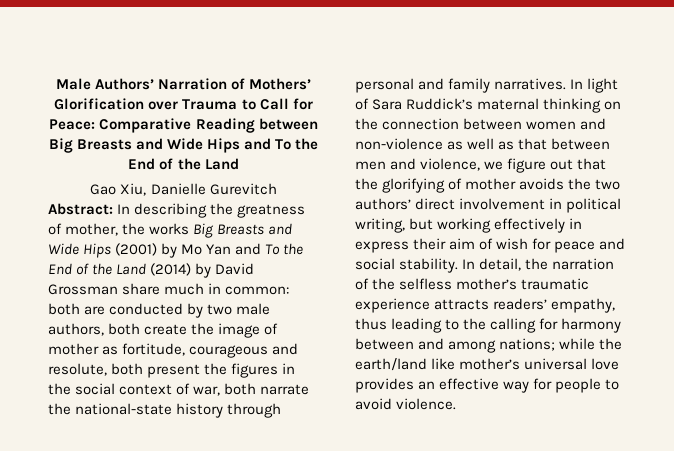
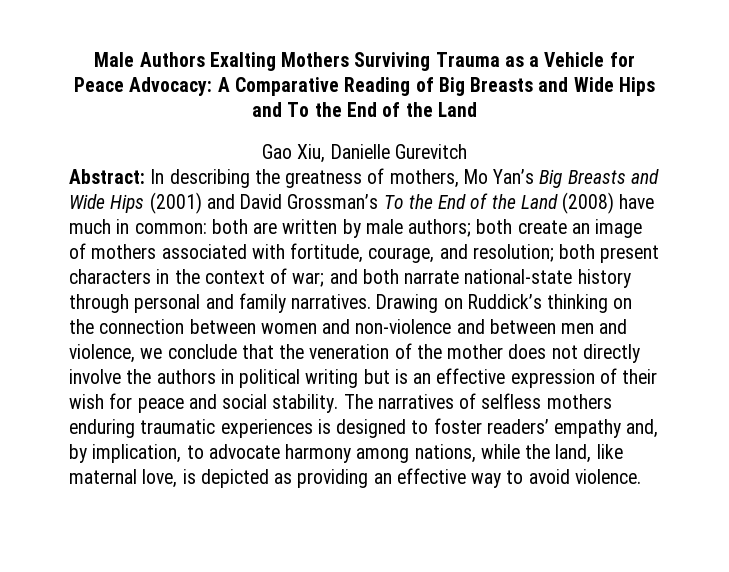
[94,78,312,90] [54,98,313,110] [49,119,96,130] Authors’ Narration of Mothers’ Glorification over Trauma to Call for Peace: -> [139,52,635,71] [74,77,230,96] Authors Exalting Mothers Surviving Trauma as a Vehicle for Peace Advocacy: A
[258,118,318,130] between -> [415,77,434,92] of
[65,223,190,236] mother, the works -> [389,169,535,188] mothers, Mo Yan’s
[161,243,304,258] [48,263,255,278] [48,283,161,295] by Mo Yan and To the End of the Land (2014) by David Grossman share -> [206,192,655,214] and David Grossman’s To the End of the Land (2008) have
[109,303,271,318] [48,323,104,336] conducted by two male authors, -> [282,219,472,238] written by male authors;
[191,323,215,335] the -> [571,223,590,234] an
[48,343,299,358] [48,363,279,378] mother as fortitude, courageous and resolute, both present the figures -> [91,243,660,263] [69,269,151,284] mothers associated with fortitude, courage, and resolution; both present characters
[75,383,116,395] social -> (200, 276) none
[193,386,221,396] war, -> [292,269,358,287] war; and
[48,403,71,415] the -> (460, 277) none
[570,78,619,93] [355,98,540,110] In light of Sara Ruddick’s maternal -> [376,294,542,313] Drawing on Ruddick’s
[447,138,548,150] as well as that -> [456,319,485,334] and
[507,158,607,173] [355,178,621,193] [355,198,622,213] [355,218,583,233] [355,238,494,253] figure out that the glorifying of mother avoids the two authors’ direct involvement in political writing, but working effectively in express their aim of -> [167,343,640,363] [69,368,658,388] conclude that the veneration of the mother does not directly involve the authors in political writing but is an effective expression of their
[462,258,615,271] [355,278,590,290] [355,298,616,313] [355,318,622,333] [355,338,623,353] [355,358,620,371] [355,378,414,393] In detail, the narration of the selfless mother’s traumatic experience attracts readers’ empathy, thus leading to the calling for harmony between and among nations; while the earth/land like mother’s universal love provides -> [343,393,612,409] [69,418,659,438] [69,444,623,463] [69,469,369,488] The narratives of selfless mothers enduring traumatic experiences is designed to foster readers’ empathy and, by implication, to advocate harmony among nations, while the land, like maternal love, is depicted as providing
[533,378,602,393] for people -> (502, 480) none

